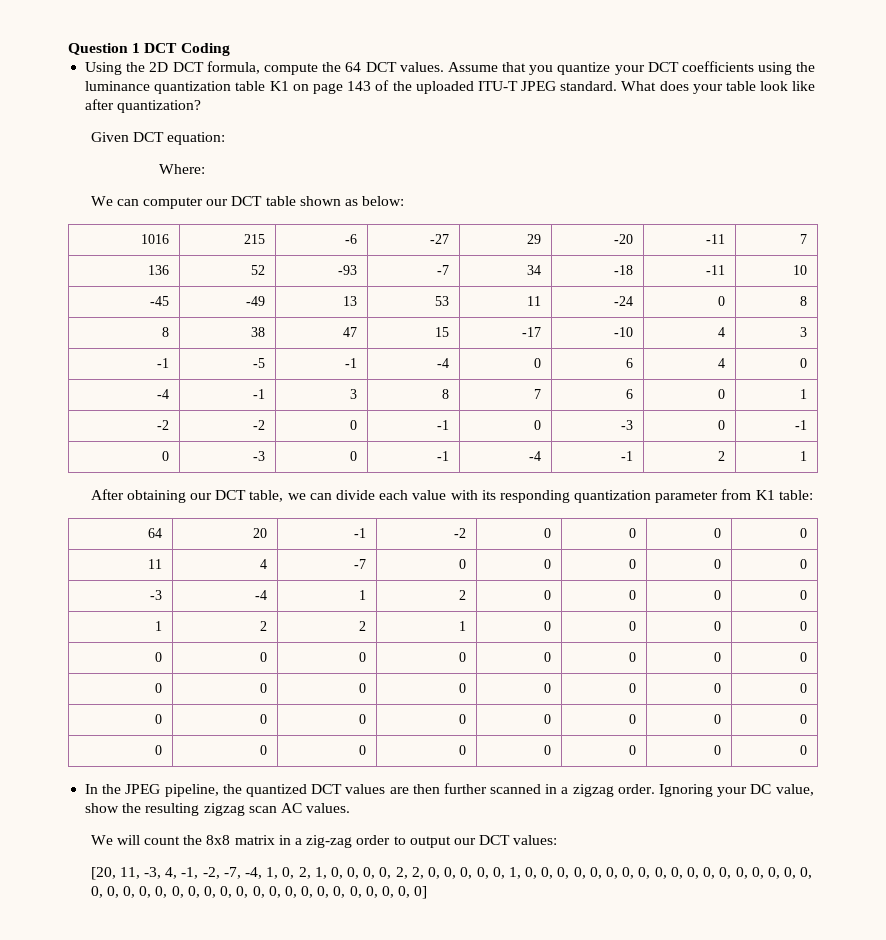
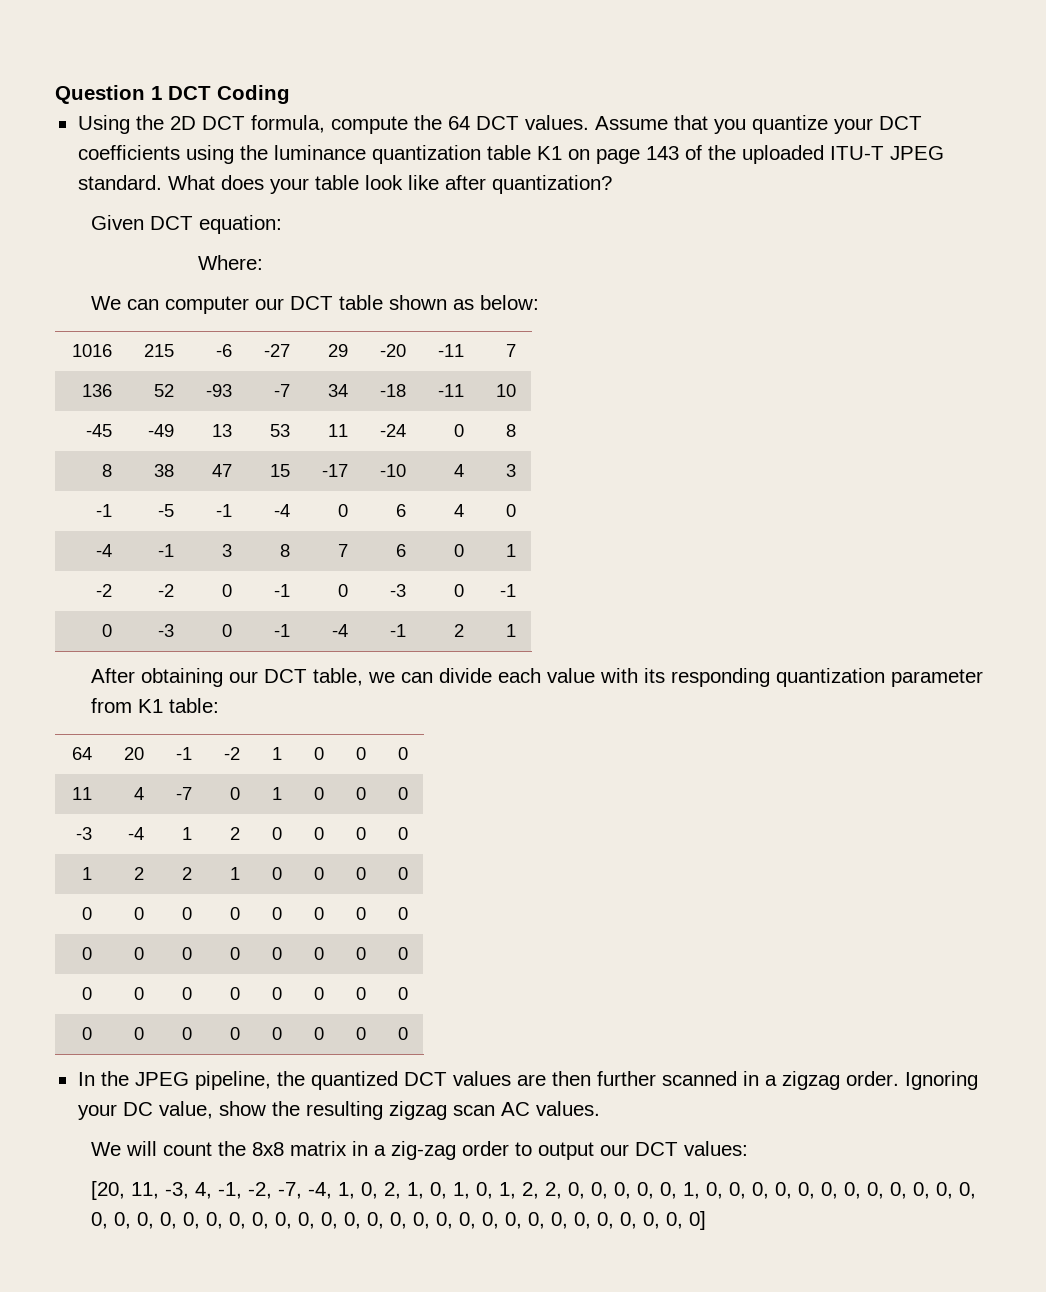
[543,528,551,538] 0 -> [272,747,283,760] 1
[543,559,551,569] 0 -> [272,787,283,800] 1
[347,867,392,879] 0, 0, 0, -> [452,1182,516,1199] 1, 0, 1,

